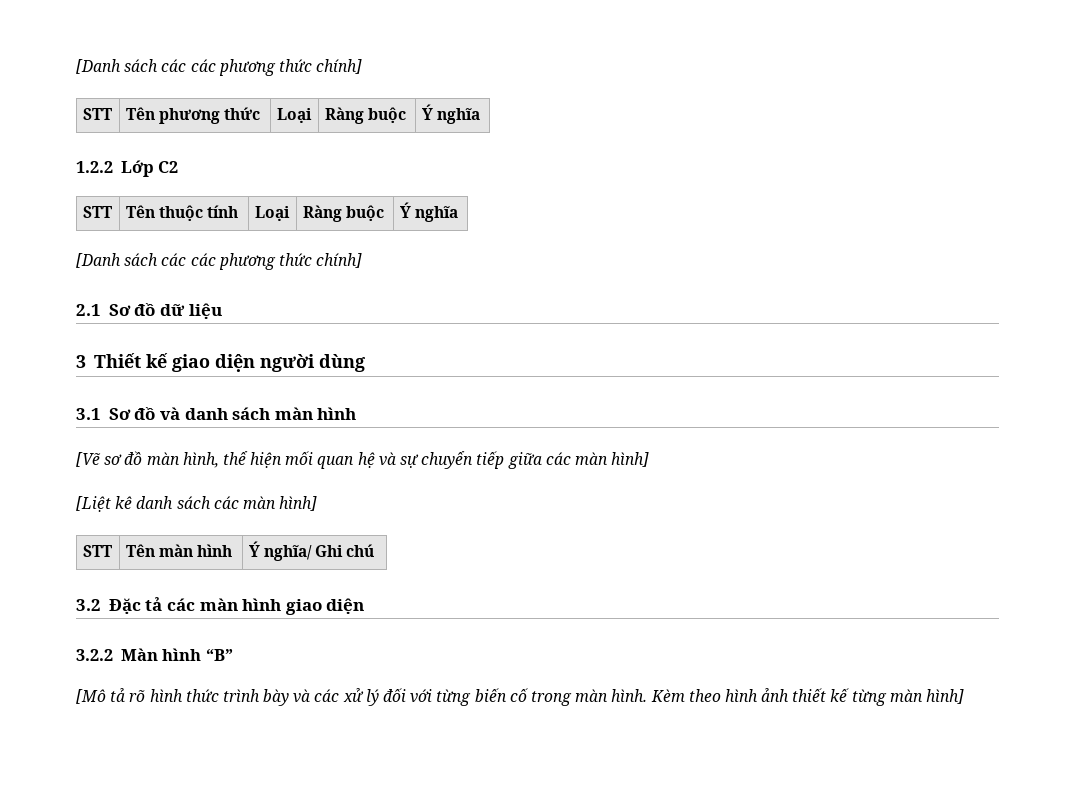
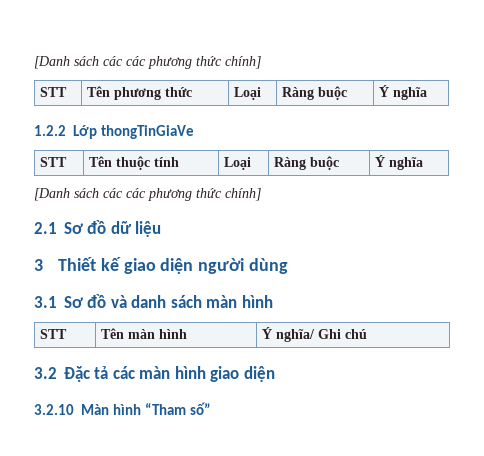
[158,161,179,173] C2 -> [101,125,195,139] thongTinGiaVe
[76,451,650,469] [76,496,318,512] // [Vẽ sơ đồ màn hình, thể hiện mối quan hệ và sự chuyển tiếp giữa các màn hình] // [Liệt kê danh sách các màn hình] -> (273, 301) none
[76,649,113,661] 3.2.2 -> [34,404,74,415] 3.2.10
[205,649,233,661] [76,688,964,706] “B” // [Mô tả rõ hình thức trình bày và các xử lý đối với từng biến cố trong màn hình. Kèm theo hình ảnh thiết kế từng màn hình] -> [145,402,212,415] “Tham số”

